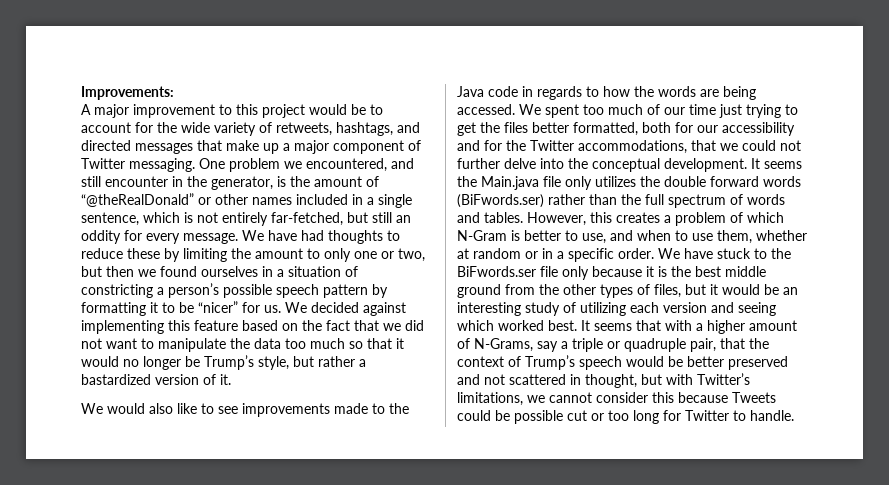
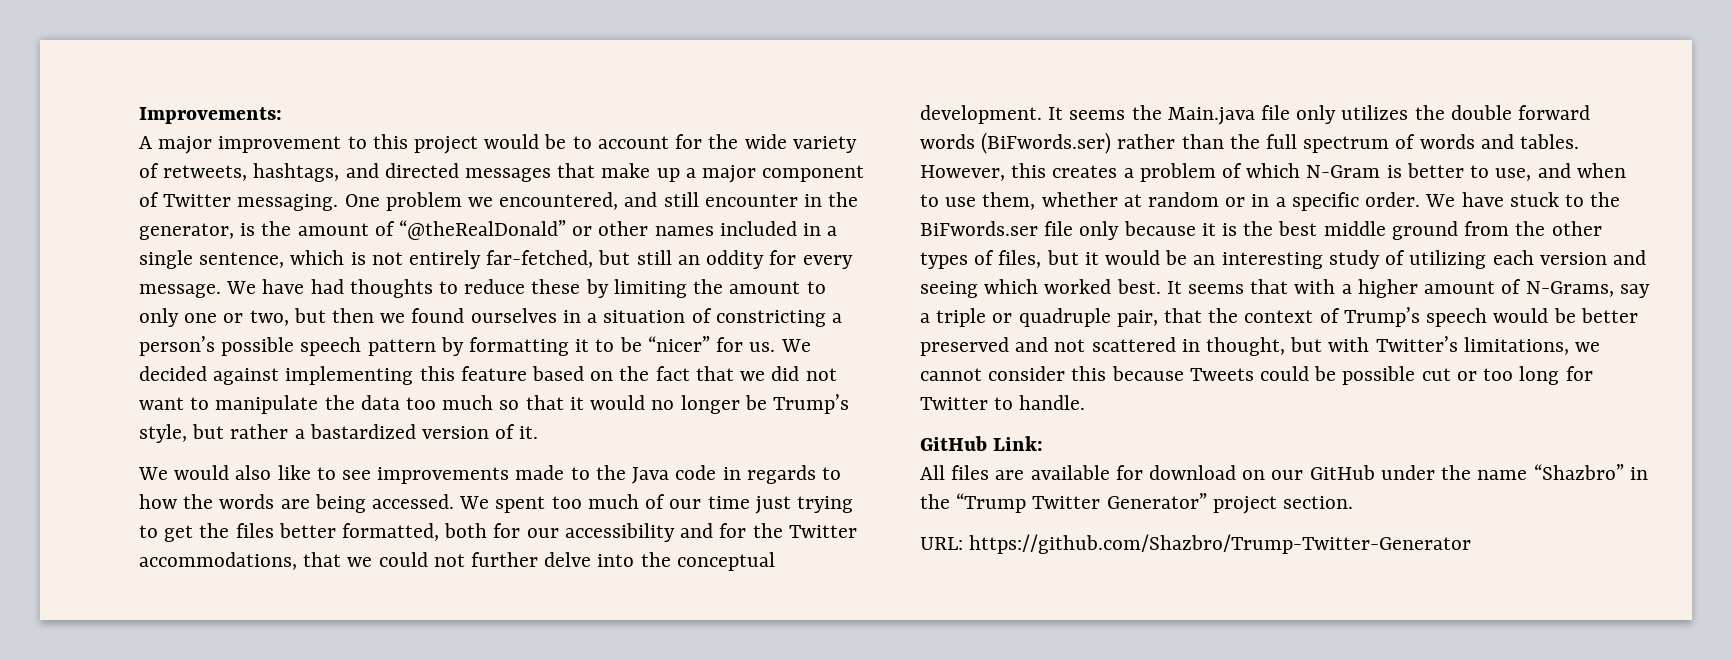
(794, 415) none -> [920,436,1044,451] [920,464,1648,480] [920,493,1354,514] [920,534,1472,554] // GitHub Link: // All files are available for download on our GitHub under the name “Shazbro” in the “Trump Twitter Generator” project section. // URL: https://github.com/Shazbro/Trump-Twitter-Generator

